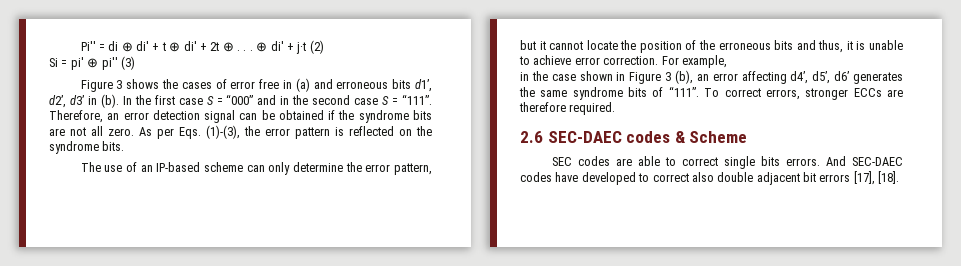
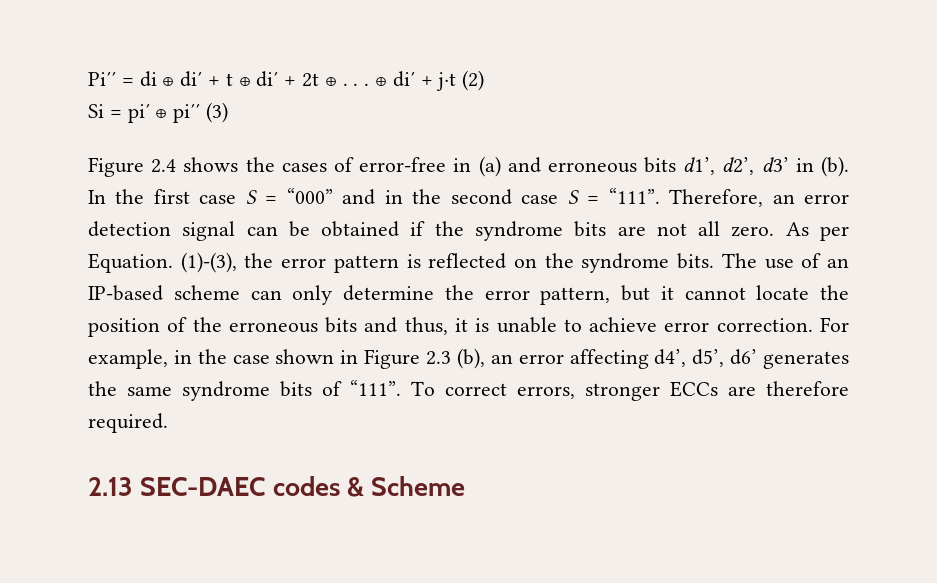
[116,80,123,89] 3 -> [151,159,177,173] 2.4
[230,79,280,89] error free -> [359,157,447,172] error-free
[179,127,201,139] Eqs. -> [88,253,173,273] Equation.
(125, 146) // -> (715, 261) none
(727, 61) // -> (168, 359) none
[665,72,672,81] 3 -> [426,351,452,365] 2.3
[520,131,543,143] 2.6 -> [88,477,133,496] 2.13
[551,156,903,169] [520,171,900,185] // SEC codes are able to correct single bits errors. And SEC-DAEC codes have developed to correct also double adjacent bit errors [17], [18]. -> (466, 486) none

